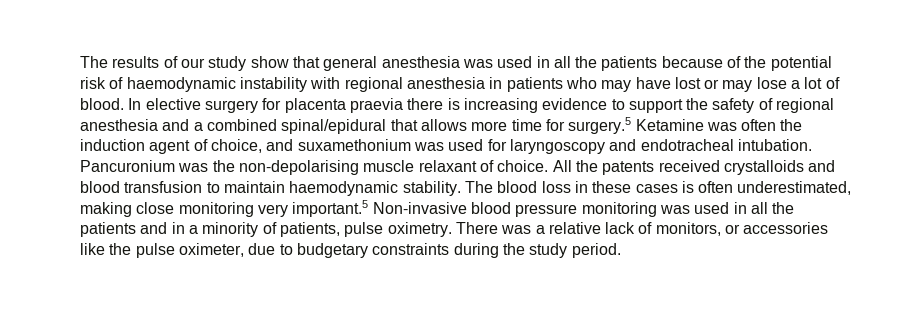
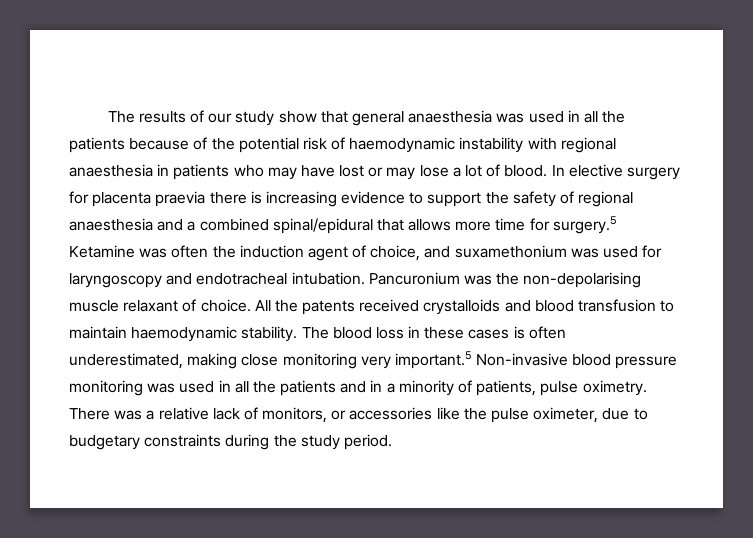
[381,56,460,68] anesthesia -> [408,110,493,123] anaesthesia
[406,77,485,89] anesthesia -> [69,164,153,177] anaesthesia
[80,119,158,131] anesthesia -> [69,218,153,231] anaesthesia

